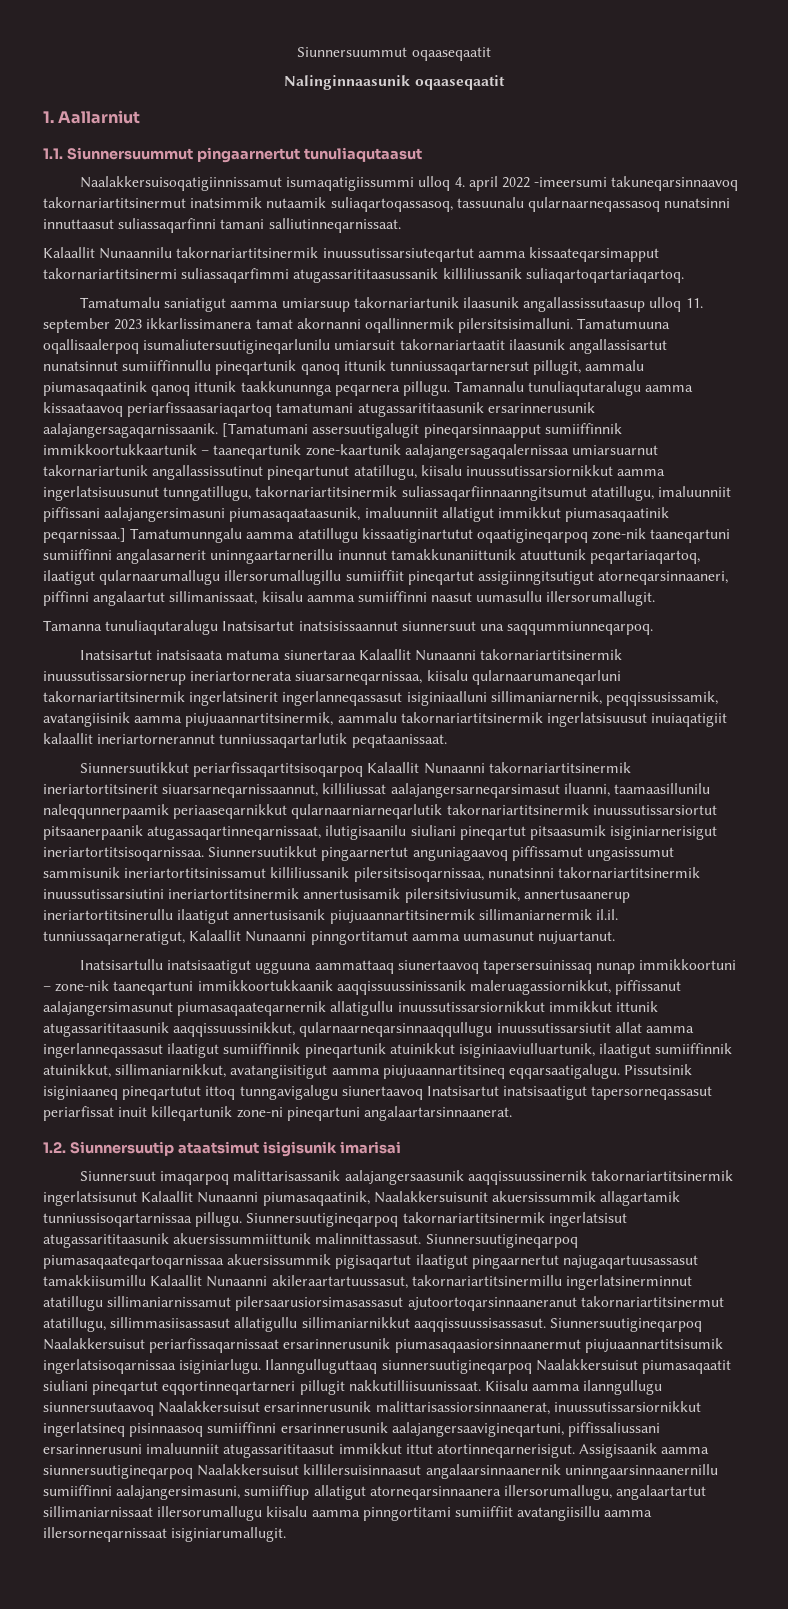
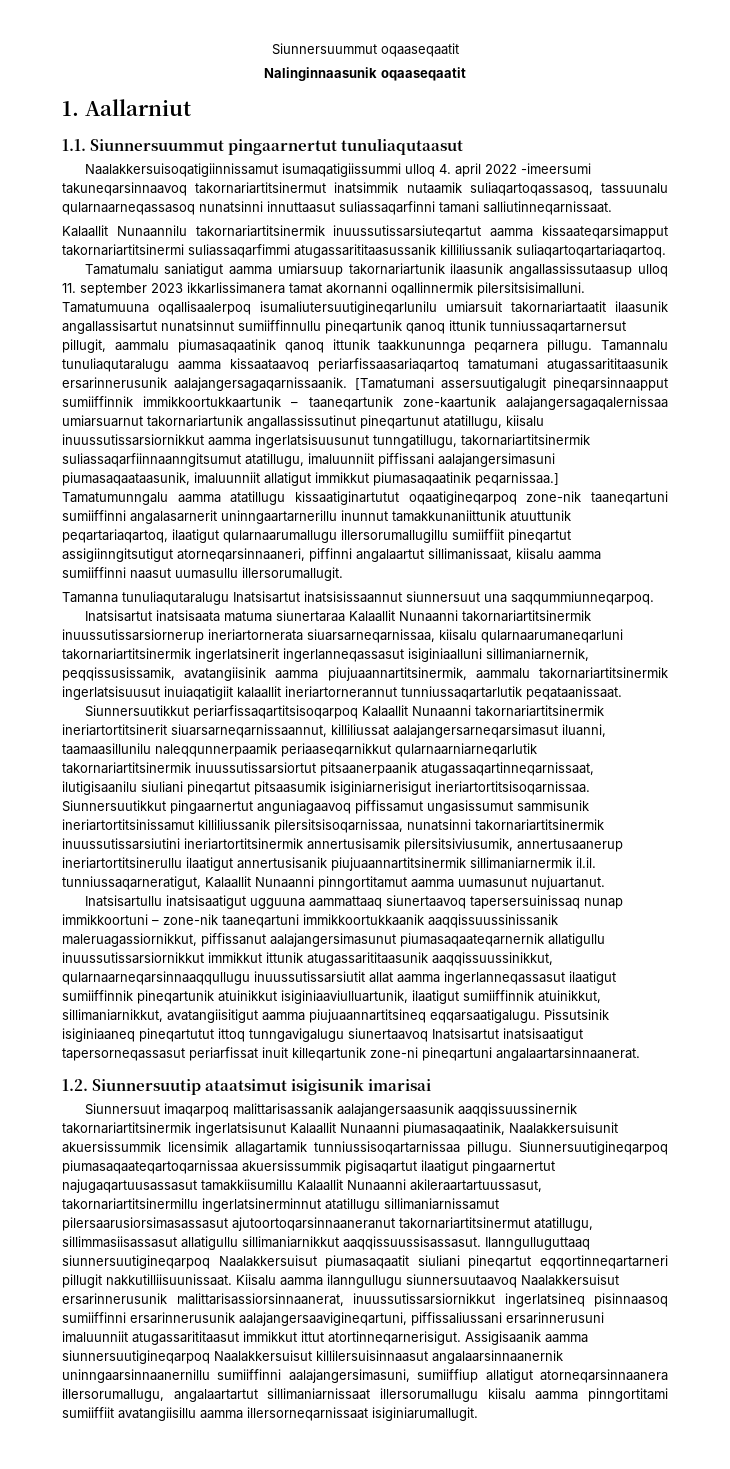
(596, 1196) none -> [168,1141,228,1152] licensimik
[402,1212,627,1227] [43,1233,578,1248] takornariartitsinermik ingerlatsisut atugassarititaasunik akuersissummiittunik malinnittassasut. Siunnersuutigineqarpoq -> (668, 1148) none
[549,1318,702,1332] [43,1338,723,1353] [43,1359,262,1374] Siunnersuutigineqarpoq Naalakkersuisut periarfissaqarnissaat ersarinnerusunik piumasaqaasiorsinnaanermut piujuaannartitsisumik ingerlatsisoqarnissaa isiginiarlugu. -> (481, 1243) none

